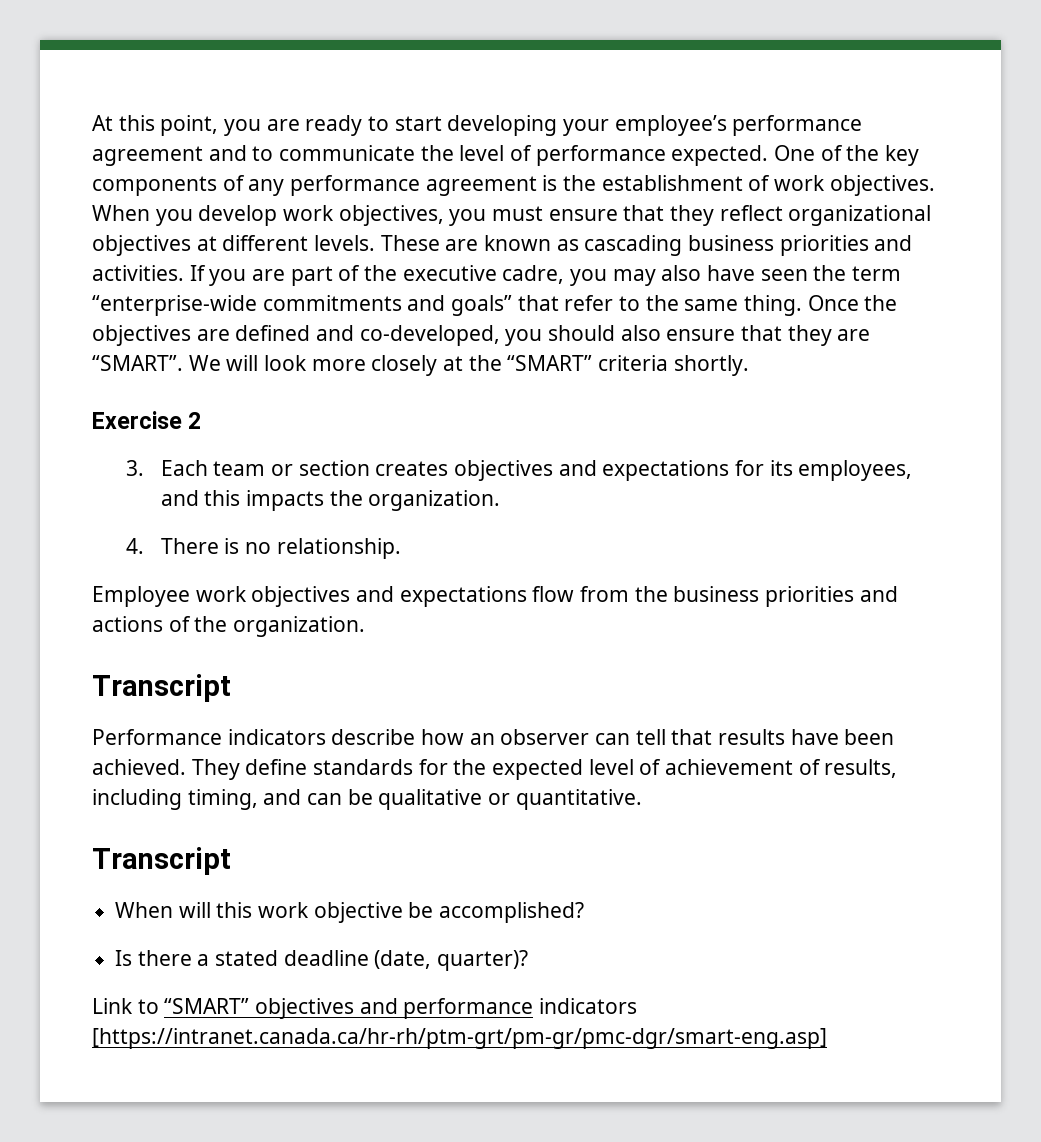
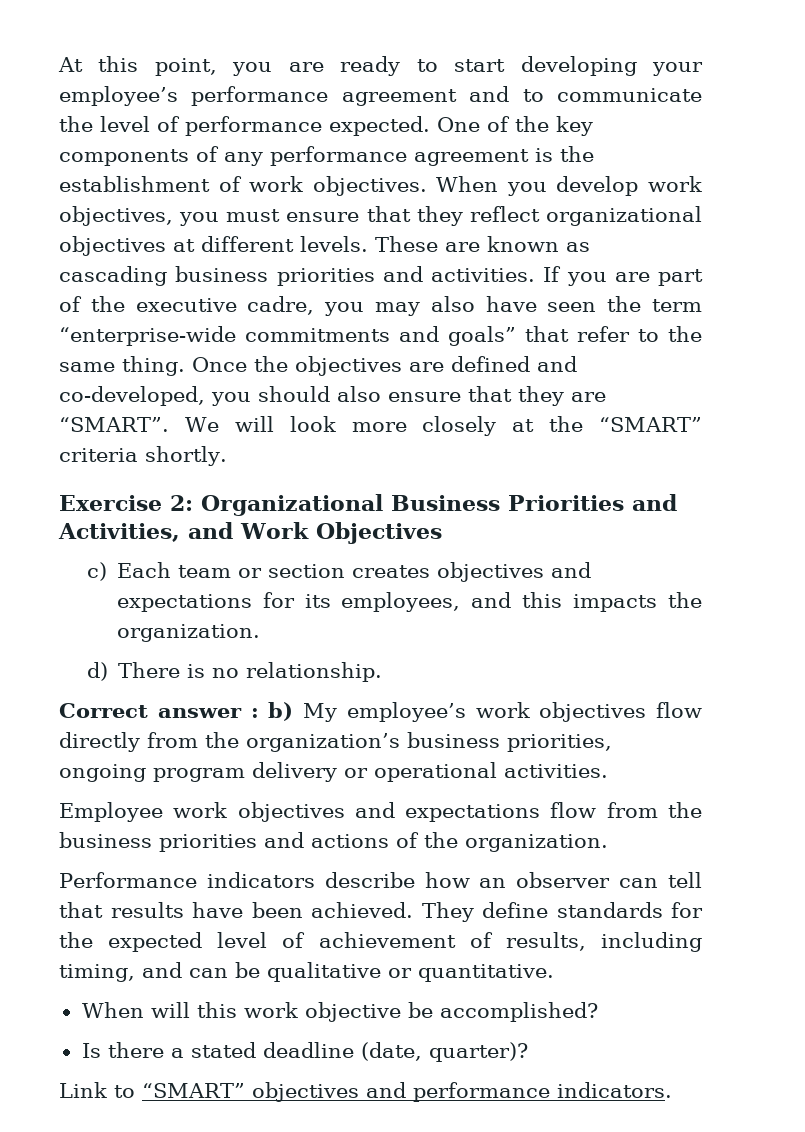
[188,412,202,429] [126,460,145,476] 2 // 3. -> [170,494,677,516] [58,522,442,544] [86,562,107,581] 2: Organizational Business Priorities and Activities, and Work Objectives // c)
[126,538,145,554] 4. -> [86,662,108,681] d)
(401, 548) none -> [59,702,702,722] [59,732,612,752] [59,762,608,782] // Correct answer : b) My employee’s work objectives flow directly from the organization’s business priorities, ongoing program delivery or operational activities.
[92,674,231,702] // Transcript -> (608, 843) none
[92,847,231,875] // Transcript -> (554, 973) none
[539,998,638,1014] [92,1028,827,1049] indicators [https://intranet.canada.ca/hr-rh/ptm-grt/pm-gr/pmc-dgr/smart-eng.asp] -> [557,1082,672,1098] indicators.

